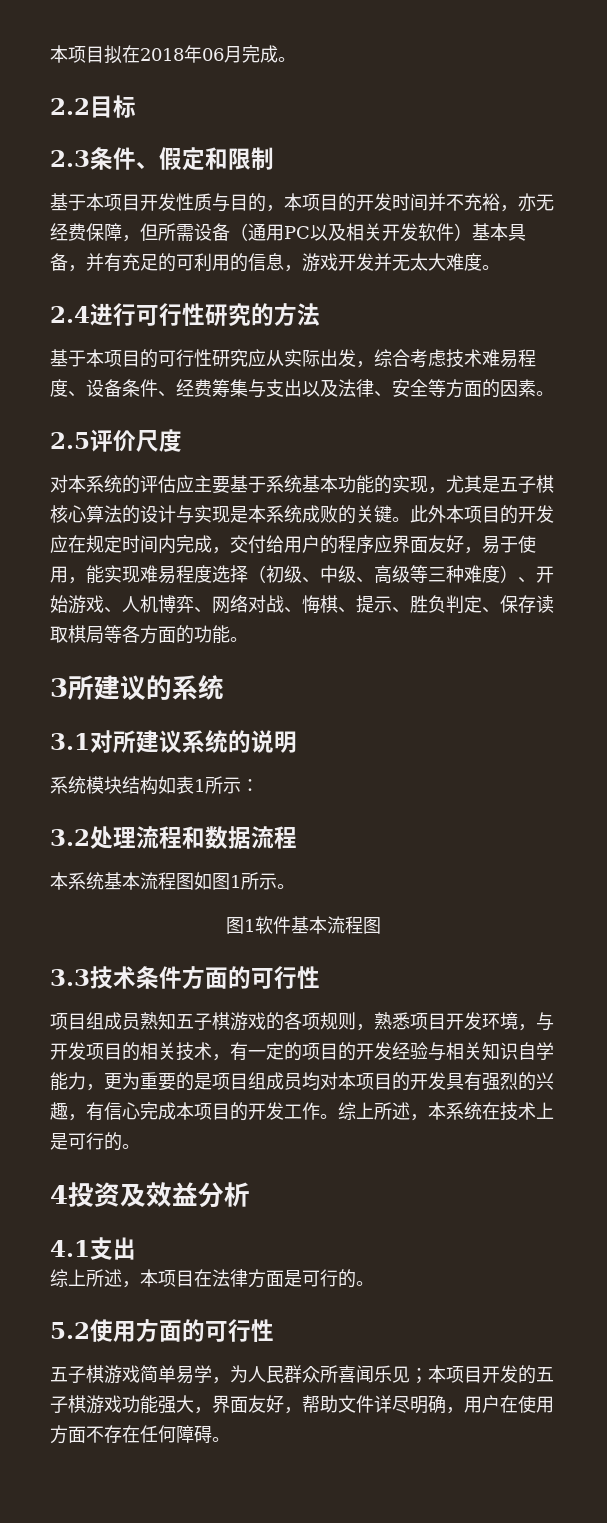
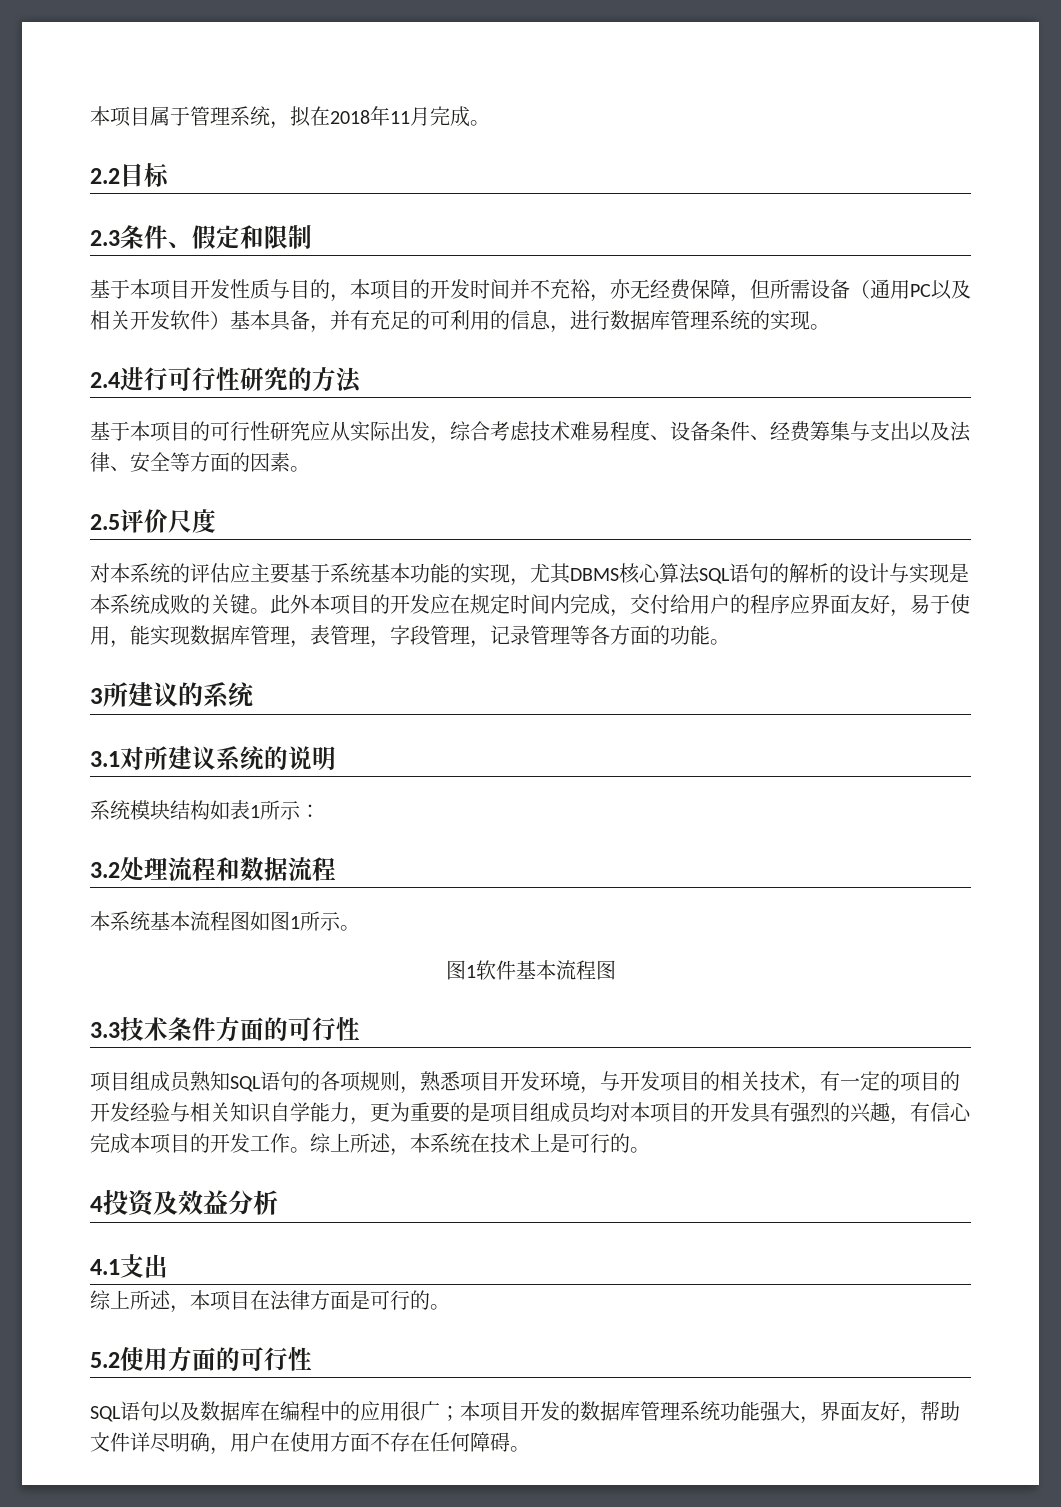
[50,45,104,63] 本项目 -> [90,106,290,129] 本项目属于管理系统，
[202,48,224,61] 06 -> [390,111,410,124] 11
[302,253,482,272] 游戏开发并无太大难度 -> [570,310,810,331] 进行数据库管理系统的实现
[482,475,554,494] [50,505,122,523] 是五子棋核心算法 -> [570,563,829,584] DBMS核心算法SQL语句的解析
[140,565,554,584] [50,595,554,614] [50,625,104,644] 难易程度选择（初级、中级、高级等三种难度）、开始游戏、人机博弈、网络对战、悔棋、提示、胜负判定、保存读取棋局 -> [190,625,570,648] 数据库管理，表管理，字段管理，记录管理
[176,1012,266,1031] 五子棋游戏 -> [230,1071,300,1092] SQL语句
[50,1365,554,1384] [50,1395,122,1414] 五子棋游戏简单易学，为人民群众所喜闻乐见；本项目开发的五子棋游戏 -> [90,1401,720,1422] SQL语句以及数据库在编程中的应用很广；本项目开发的数据库管理系统

